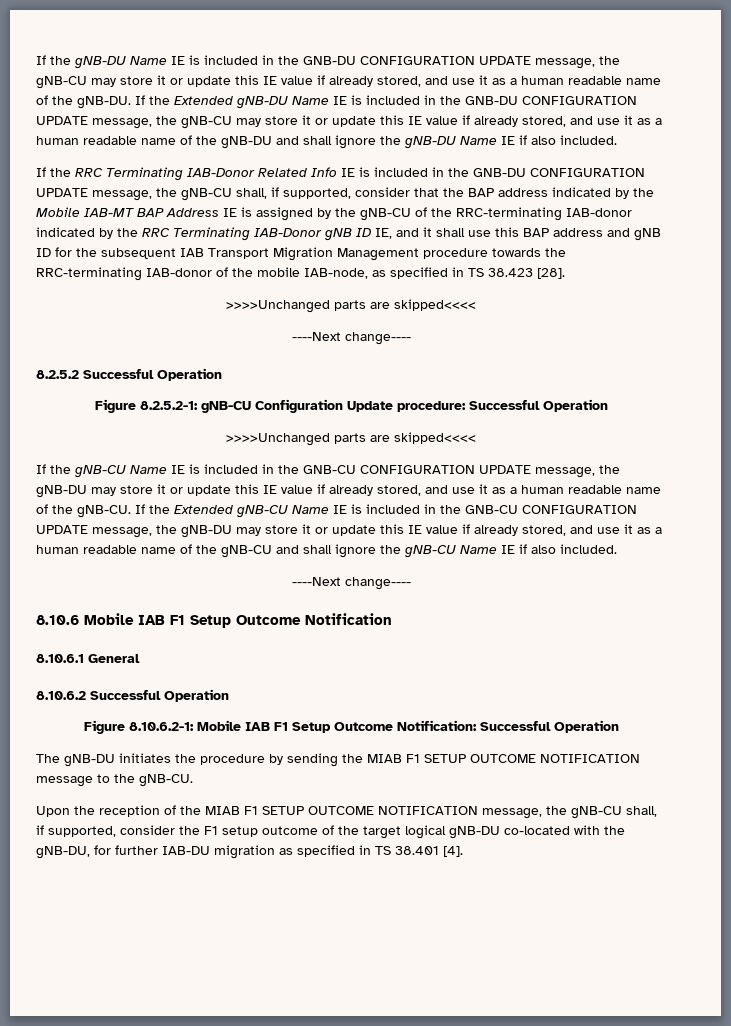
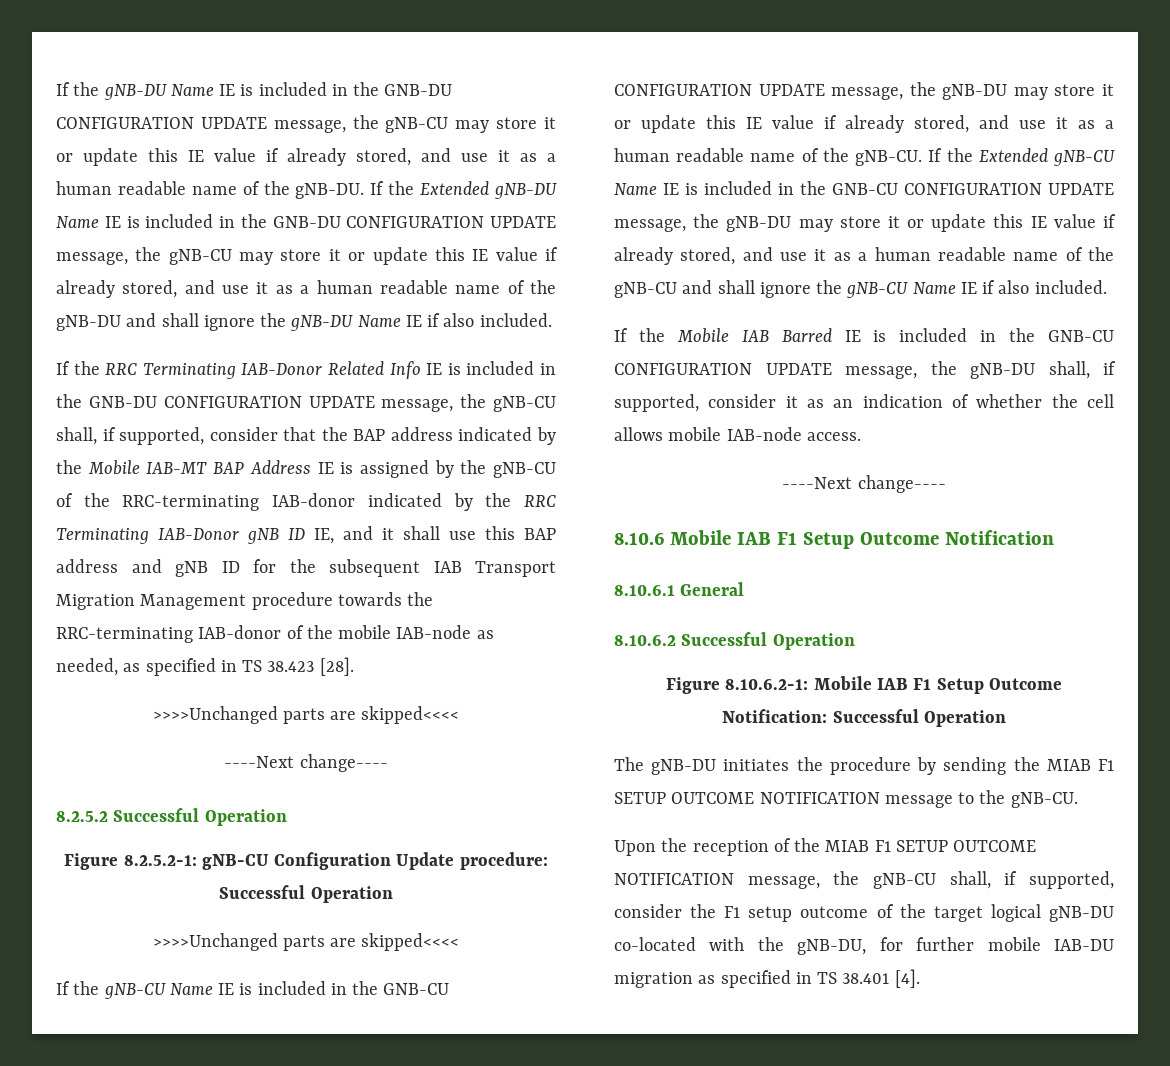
[304,268,368,279] IAB-node, -> [396,625,494,639] [56,658,118,676] IAB-node as needed,
(617, 549) none -> [614,328,1114,343] [614,361,1116,379] [614,394,1114,412] [614,427,861,441] // If the Mobile IAB Barred IE is included in the GNB-CU CONFIGURATION UPDATE message, the gNB-DU shall, if supported, consider it as an indication of whether the cell allows mobile IAB-node access.
(158, 850) none -> [987,937,1041,951] mobile

